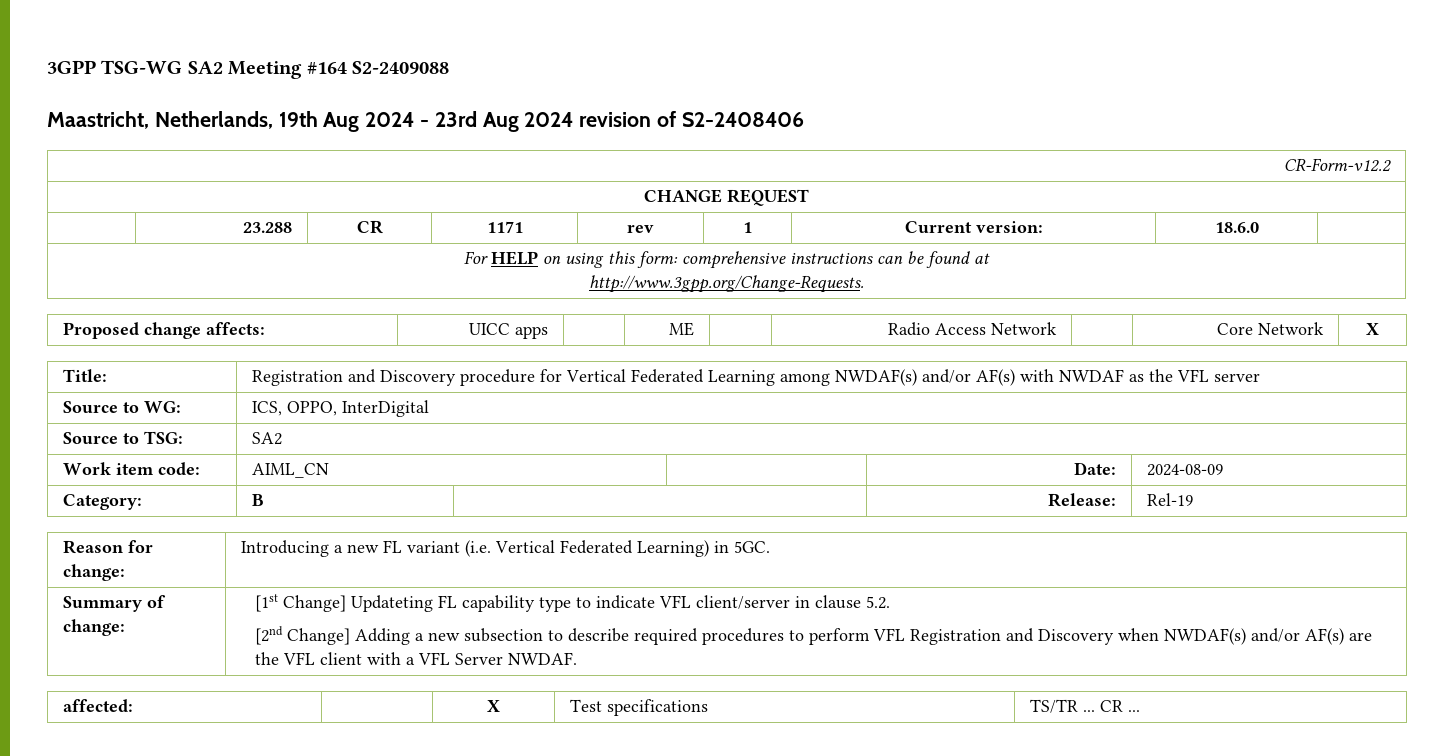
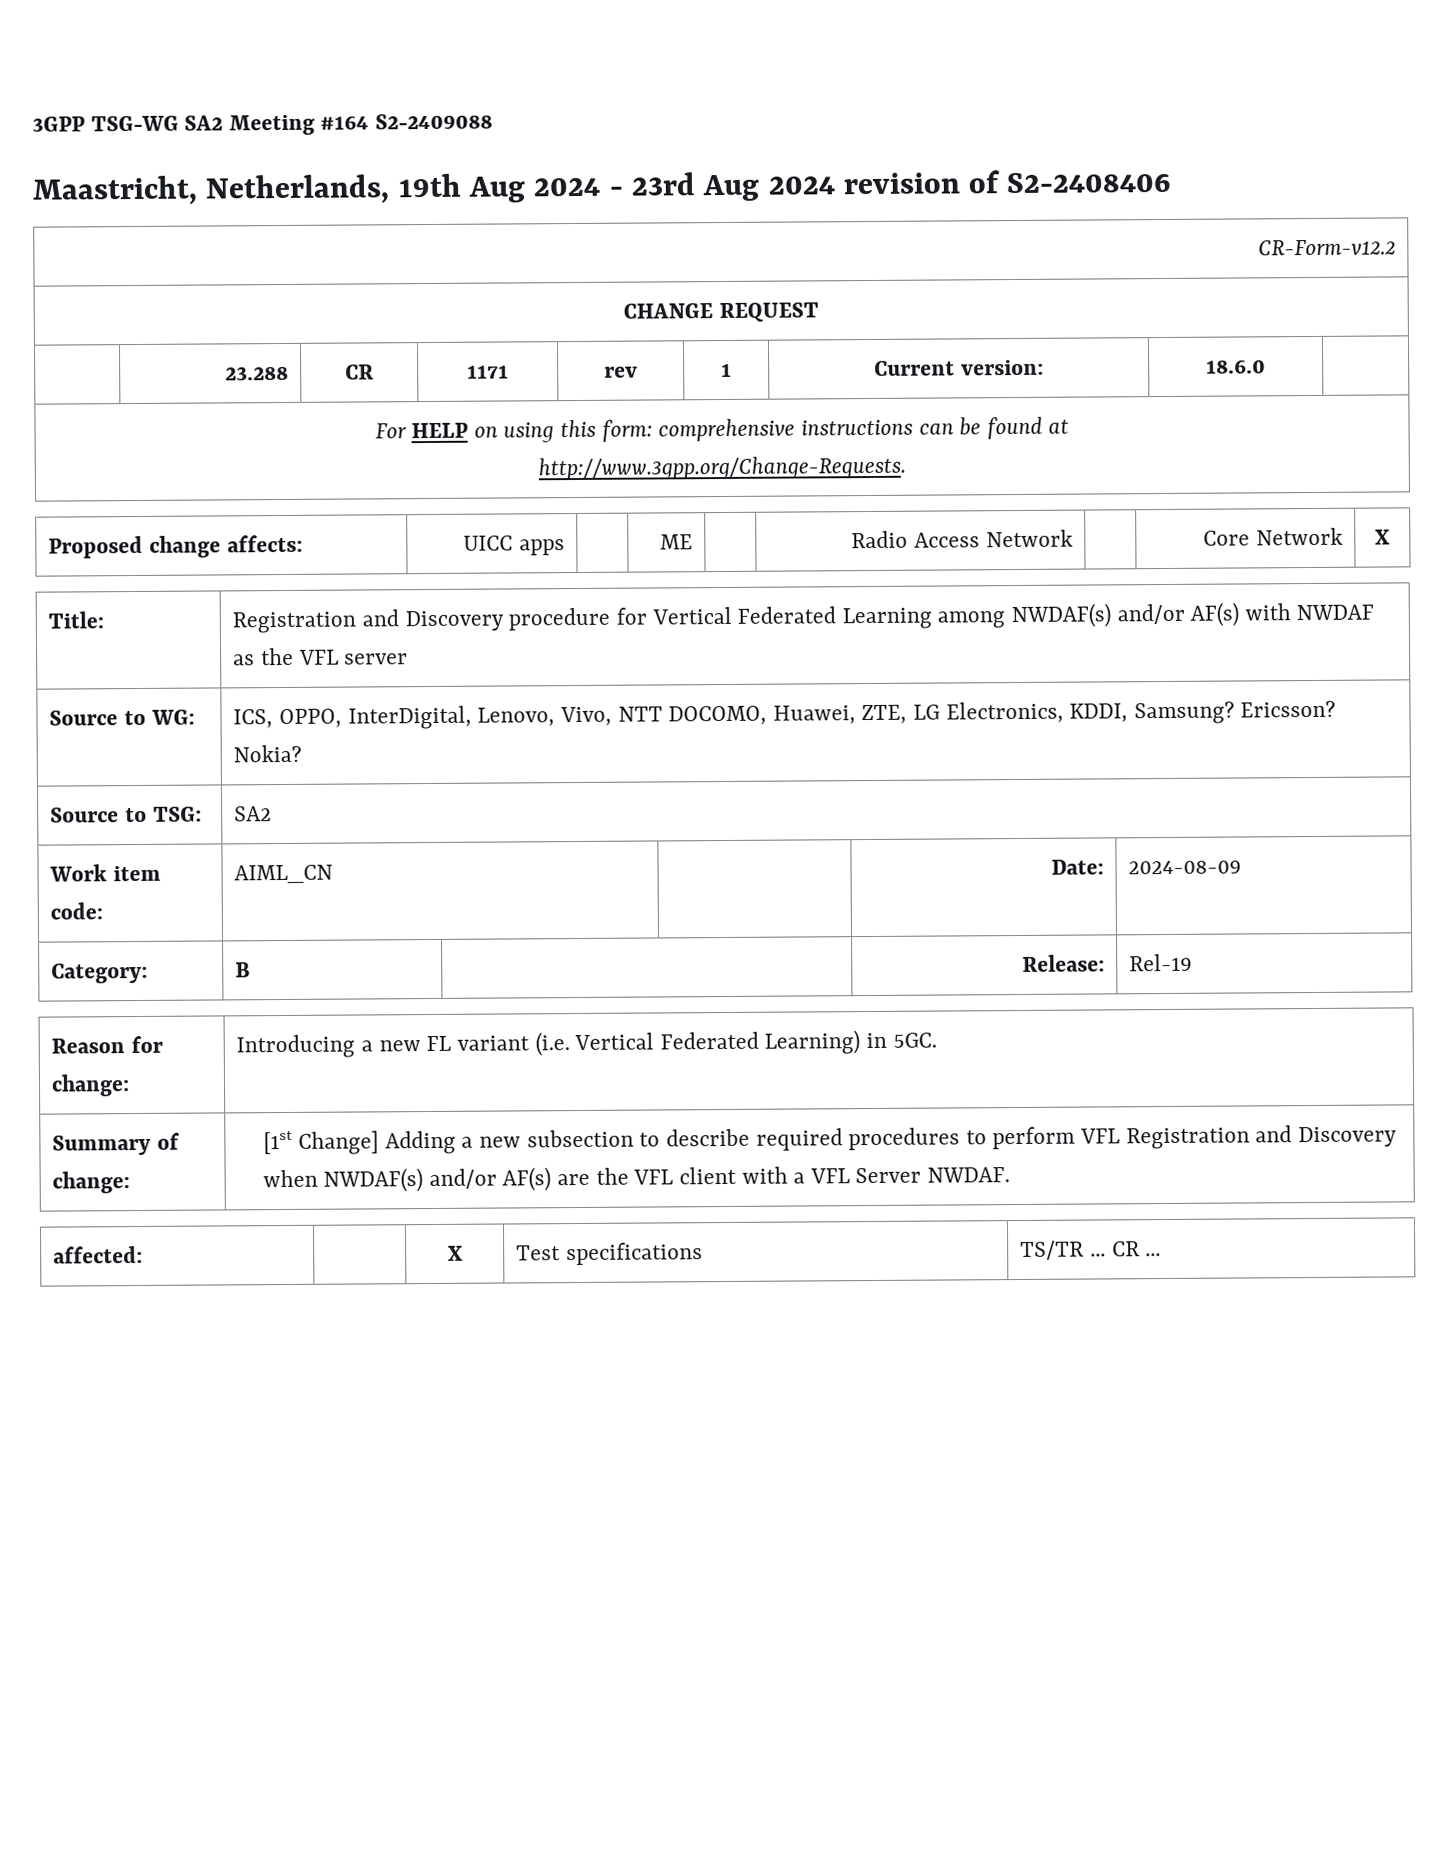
[341,400,429,417] InterDigital -> [347,700,1337,730] [233,744,303,763] InterDigital, Lenovo, Vivo, NTT DOCOMO, Huawei, ZTE, LG Electronics, KDDI, Samsung? Ericsson? Nokia?
[351,595,891,612] [255,626,351,645] Updateting FL capability type to indicate VFL client/server in clause 5.2. // [2nd Change] -> (380, 1142) none

